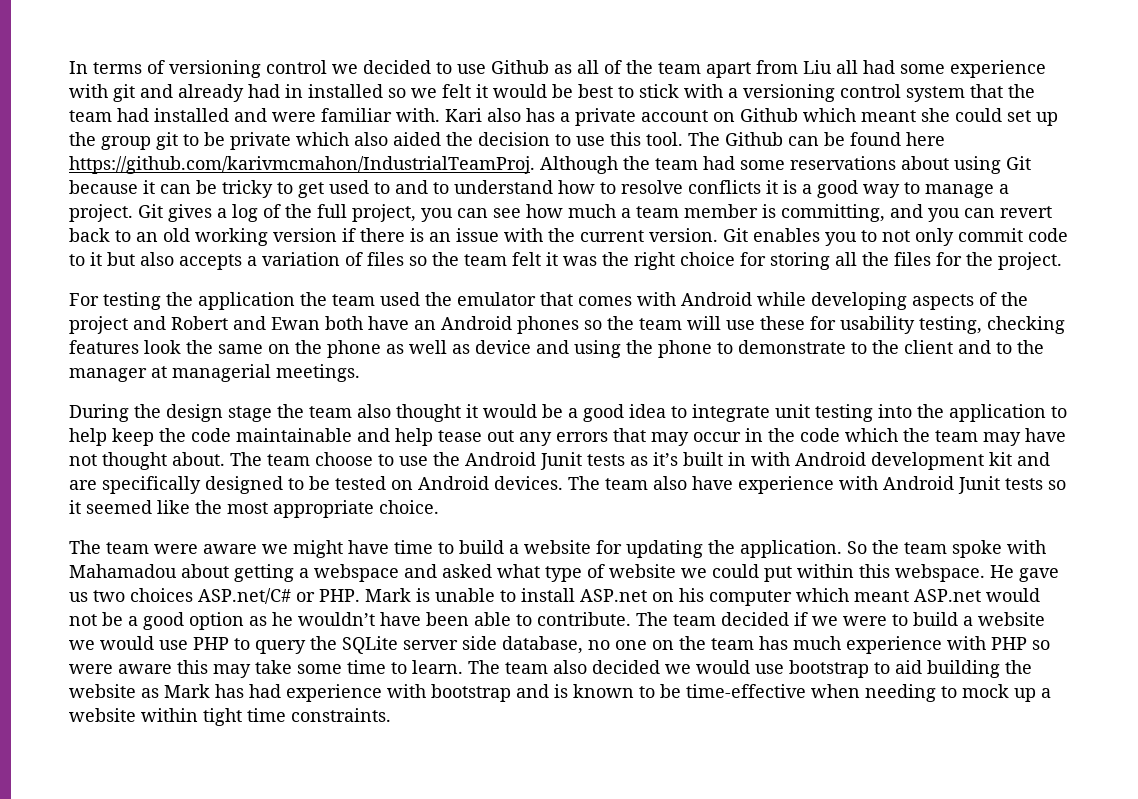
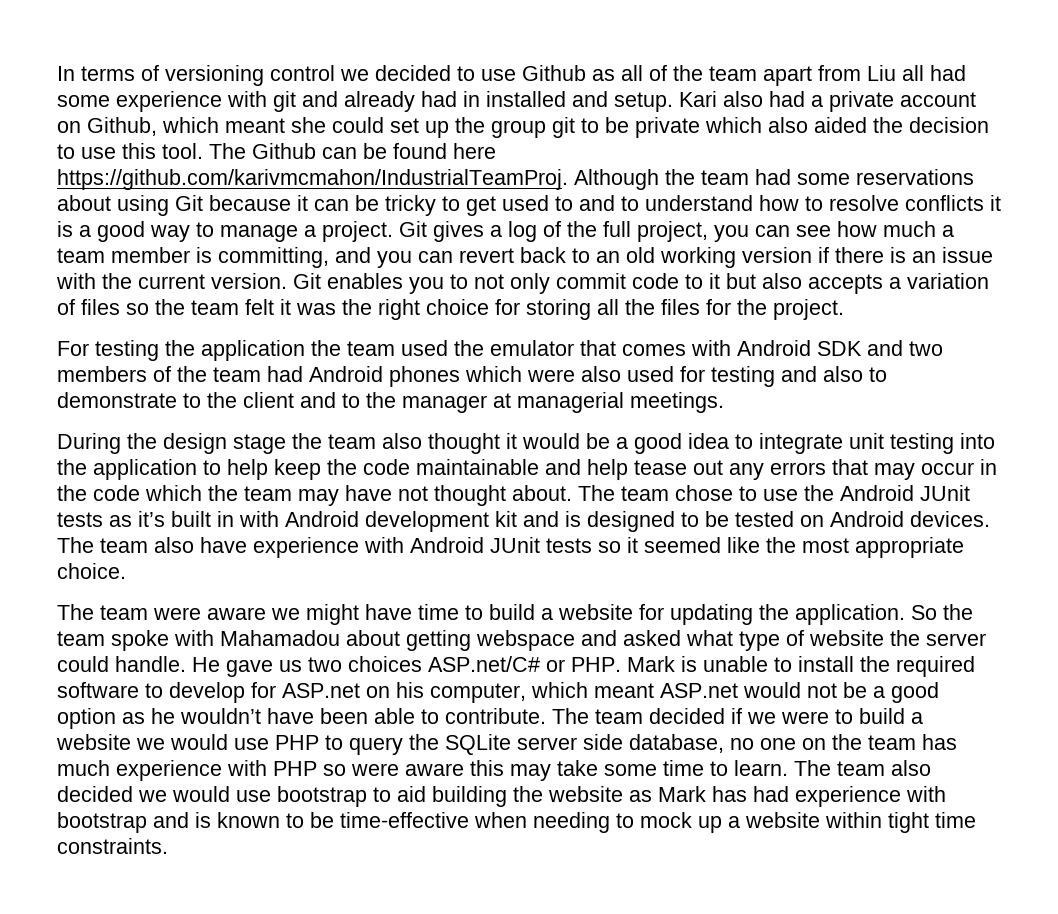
[388,84,1035,102] [69,108,440,122] so we felt it would be best to stick with a versioning control system that the team had installed and were familiar with. -> [572,91,673,112] and setup.
[526,108,555,122] has -> [769,91,805,107] had
[740,108,798,122] Github -> [87,117,157,136] Github,
[757,292,1028,310] [69,316,1065,334] [69,340,712,358] while developing aspects of the project and Robert and Ewan both have an Android phones so the team will use these for usability testing, checking features look the same on the phone as well as device and using the phone -> [817,340,943,356] [57,366,863,387] SDK and two members of the team had Android phones which were also used for testing and also
[315,452,373,466] choose -> [675,485,733,501] chose
[540,452,582,470] Junit -> [920,485,970,501] JUnit
[69,476,201,494] are specifically -> [565,511,581,527] is
[958,476,1000,494] Junit -> [490,537,540,553] JUnit
[299,568,309,578] a -> (471, 640) none
[681,564,985,582] we could put within this webspace. -> [890,630,986,646] [57,656,186,672] the server could handle.
(575, 595) none -> [860,656,975,677] [57,682,276,703] the required software to develop for
[709,590,792,606] computer -> [430,683,526,703] computer,

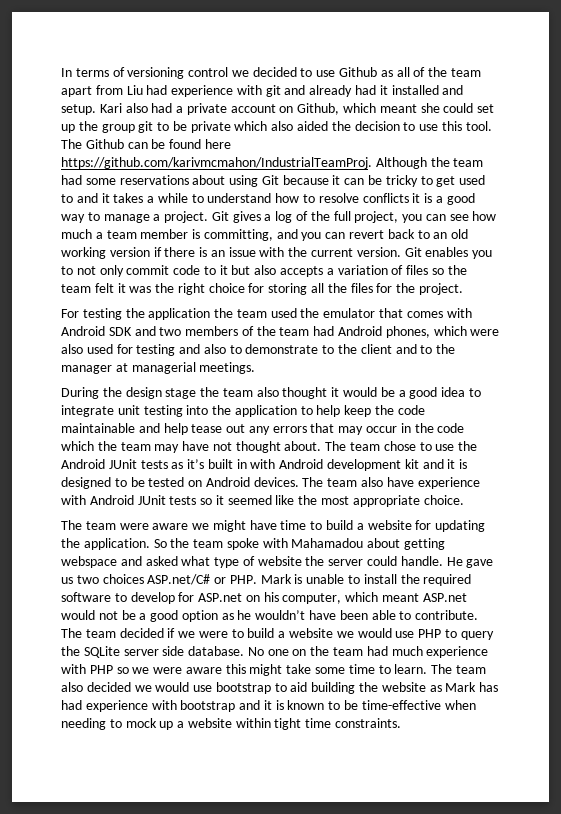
[902,65,966,81] [57,95,110,107] all had some -> [146,85,168,95] had
[463,91,480,107] in -> [379,85,388,95] it
(615, 203) none -> [101,193,188,203] it takes a while
[389,366,460,387] phones -> [385,326,430,338] phones,
(559, 519) none -> [447,459,456,469] it
[629,734,754,753] database, no -> [188,646,264,656] database. No
[922,734,957,750] has -> [366,646,388,656] had
(346, 770) none -> [132,667,150,674] we
[510,764,551,781] may -> [249,664,283,676] might
(189, 820) none -> [263,700,272,710] it

